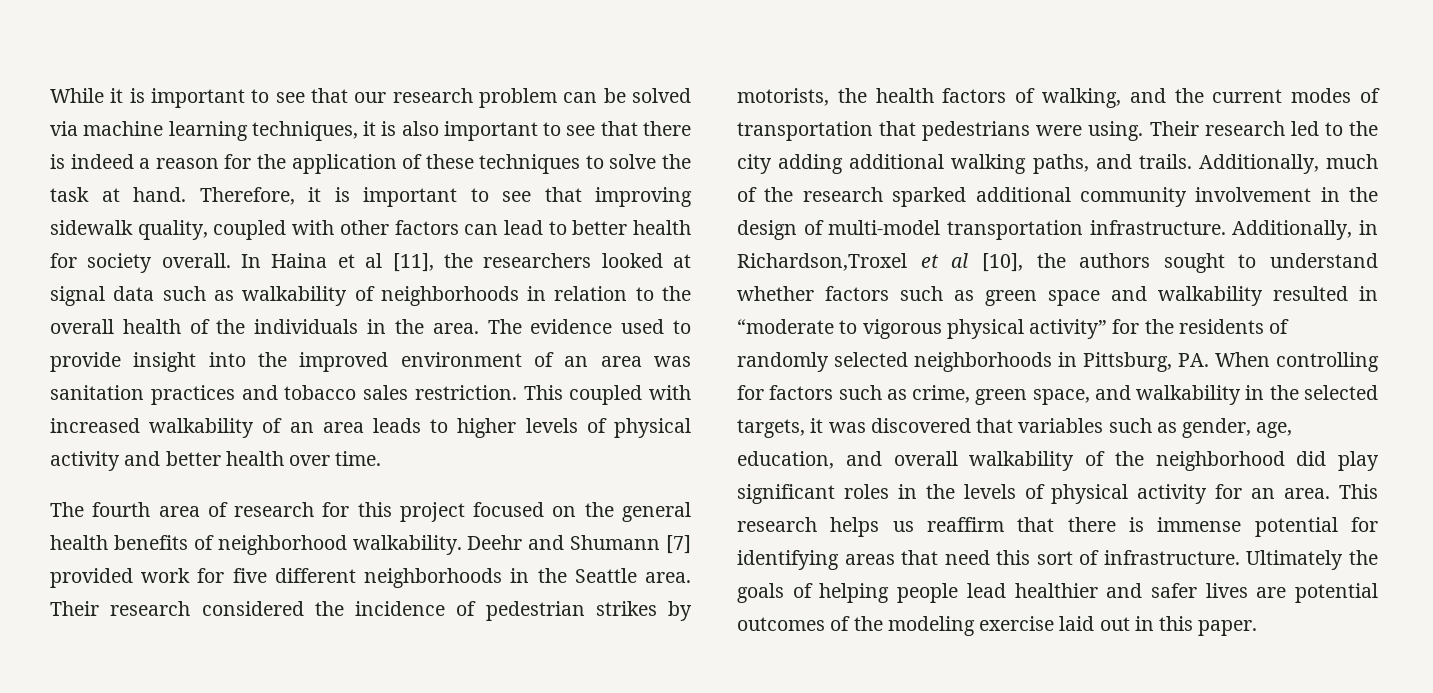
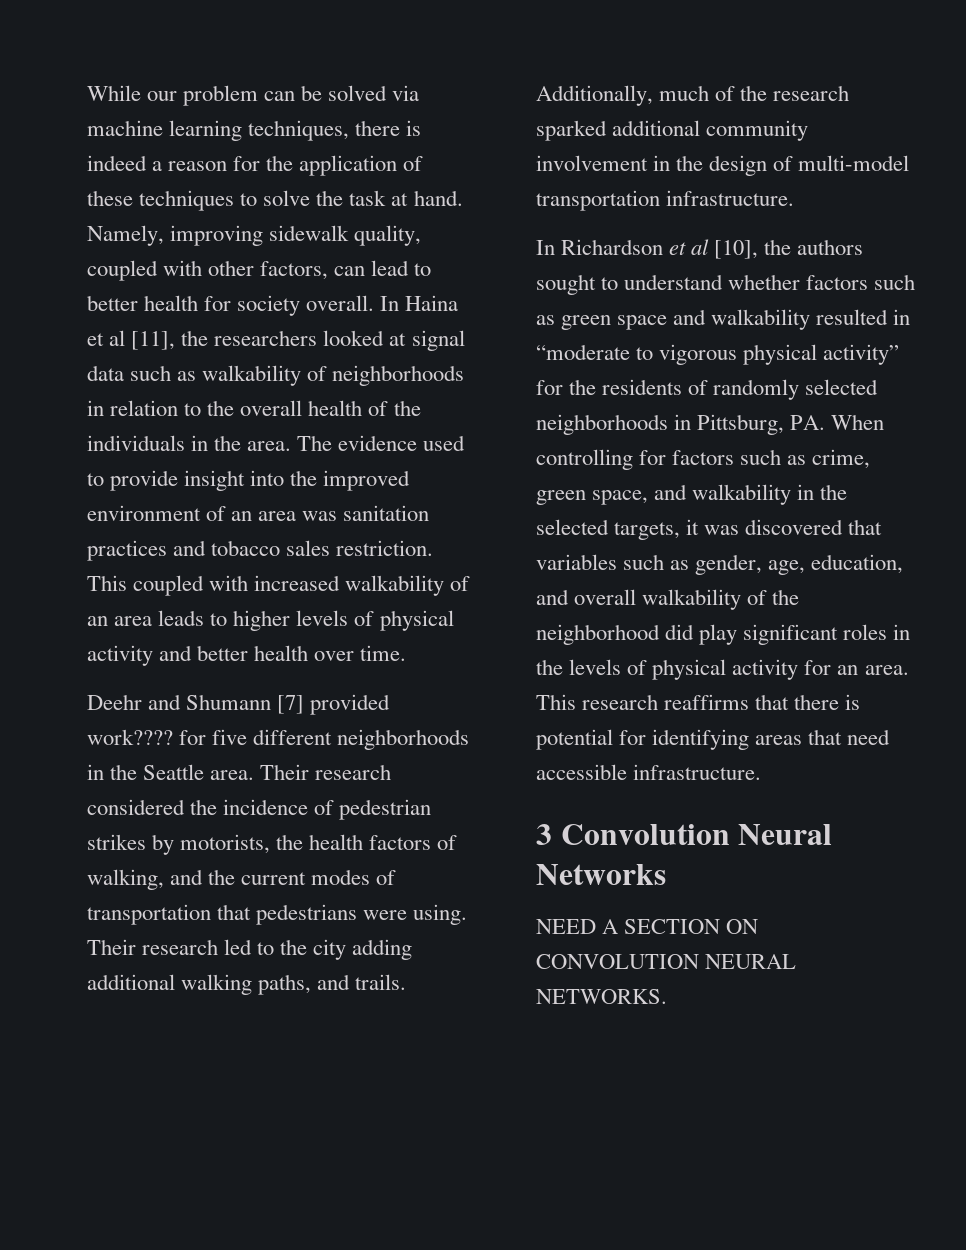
[110,88,473,108] it is important to see that our research -> [147,91,178,101] our
[363,121,638,141] it is also important to see that -> (350, 130) none
[199,187,582,207] Therefore, it is important to see that -> [87,225,164,246] Namely,
[394,220,459,235] factors -> [260,261,329,280] factors,
[50,502,691,522] [50,535,462,555] The fourth area of research for this project focused on the general health benefits of neighborhood walkability. -> (407, 653) none
[141,568,191,583] work -> [87,729,173,745] work????
[1232,220,1378,240] [737,253,907,271] Additionally, in Richardson,Troxel -> [536,239,664,255] // In Richardson
[830,517,1242,537] helps us reaffirm that there is immense -> [664,694,861,710] reaffirms that there is
[996,550,1378,570] [737,583,1378,603] [737,616,1258,636] this sort of infrastructure. Ultimately the goals of helping people lead healthier and safer lives are potential outcomes of the modeling exercise laid out in this paper. -> [536,764,762,780] [536,824,833,845] [536,864,666,885] [536,919,759,934] [536,954,797,969] [536,989,667,1004] accessible infrastructure. // 3 Convolution Neural Networks // NEED A SECTION ON CONVOLUTION NEURAL NETWORKS.

